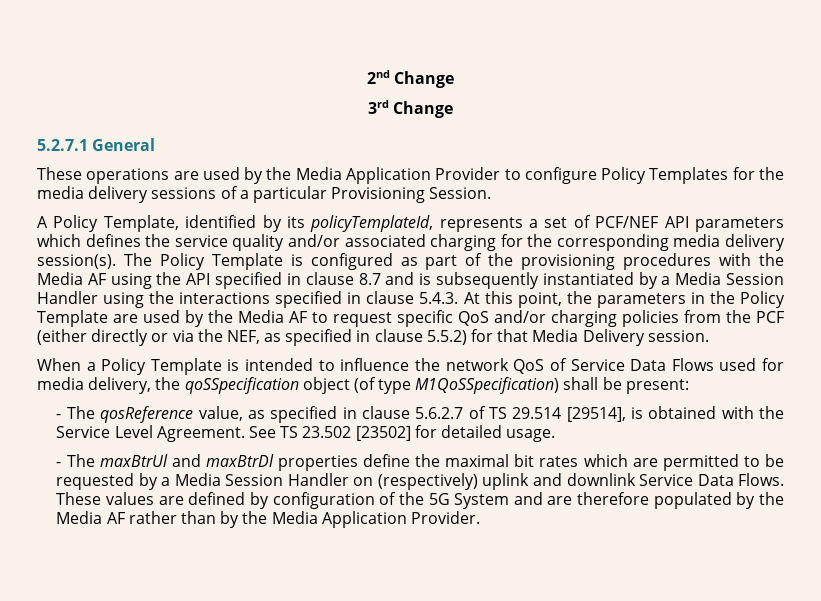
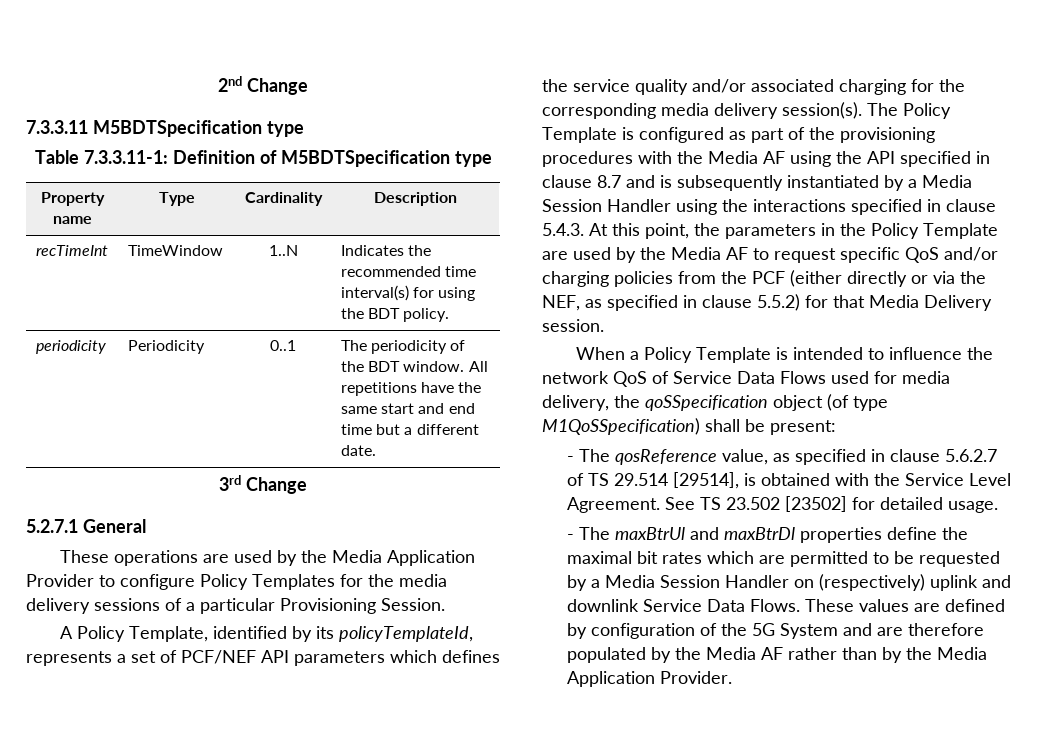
(455, 79) none -> [26,120,304,137] [34,150,492,167] [41,192,105,206] [53,216,92,224] [158,192,195,206] [244,192,323,206] [374,192,458,206] [35,245,108,256] [127,245,223,256] [268,245,298,256] [340,245,431,256] [340,266,476,277] [340,285,476,301] [340,308,450,322] [35,340,106,354] [127,340,205,354] [270,340,296,351] [340,340,466,354] [340,361,488,372] [340,382,482,396] [340,403,475,414] [340,424,479,435] [340,445,376,456] // 7.3.3.11 M5BDTSpecification type // Table 7.3.3.11-1: Definition of M5BDTSpecification type // Property name | Type | Cardinality | Description // recTimeInt | TimeWindow | 1..N | Indicates the recommended time interval(s) for using the BDT policy. // periodicity | Periodicity | 0..1 | The periodicity of the BDT window. All repetitions have the same start and end time but a different date.

